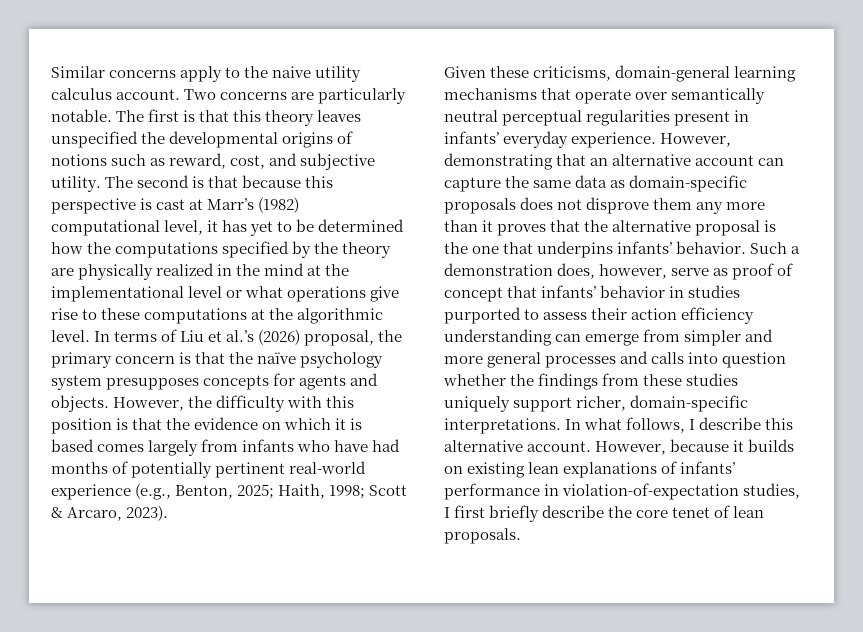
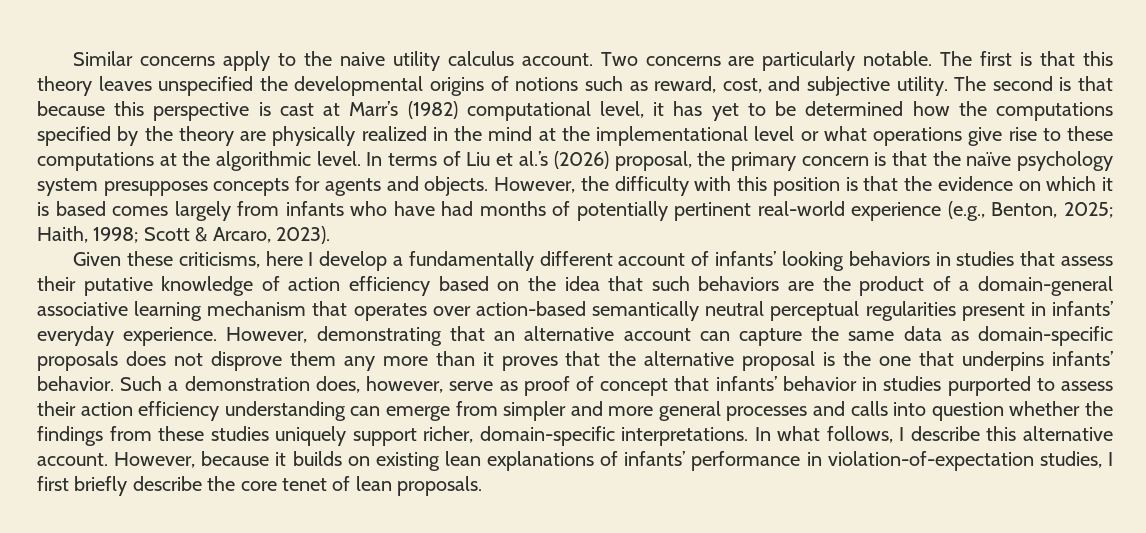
[615,65,797,82] [444,88,668,104] domain-general learning mechanisms that operate over -> [265,251,1113,271] [37,276,1113,296] [37,301,586,321] here I develop a fundamentally different account of infants’ looking behaviors in studies that assess their putative knowledge of action efficiency based on the idea that such behaviors are the product of a domain-general associative learning mechanism that operates over action-based

